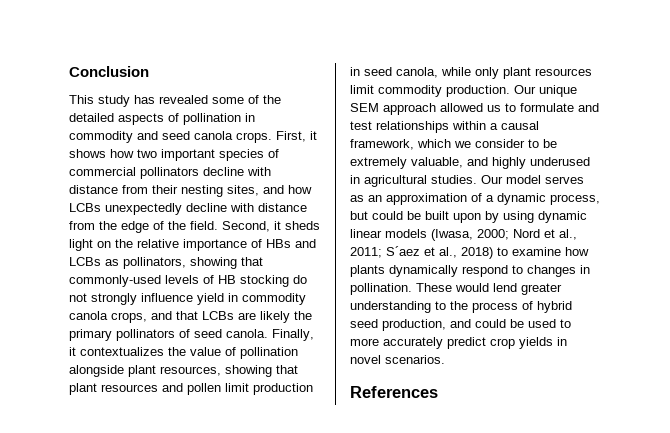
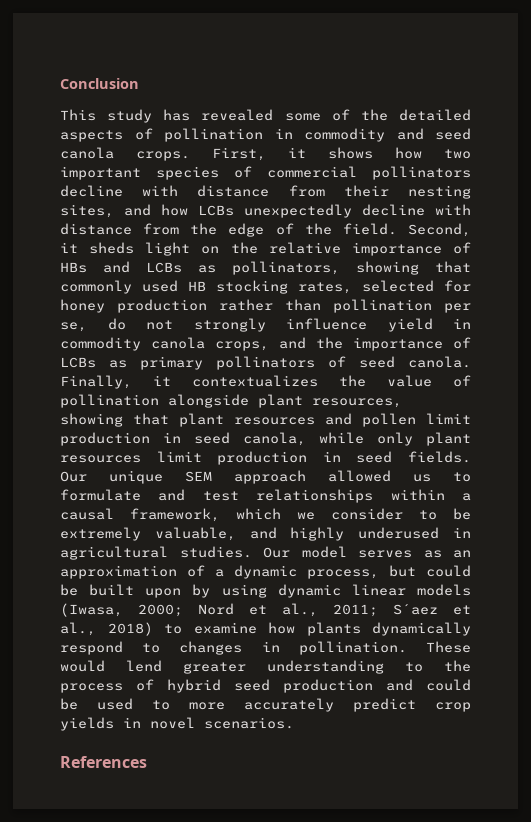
[69,275,289,287] commonly-used levels of HB stocking -> [60,280,471,294] [60,299,471,313] [60,322,87,332] commonly used HB stocking rates, selected for honey production rather than pollination per se,
[176,311,312,323] that LCBs are likely the -> [316,337,471,351] [60,357,127,368] the importance of LCBs as
[378,85,510,97] commodity production. -> [217,451,472,465] production in seed fields.
[382,319,446,331] production, -> [283,679,373,693] production

